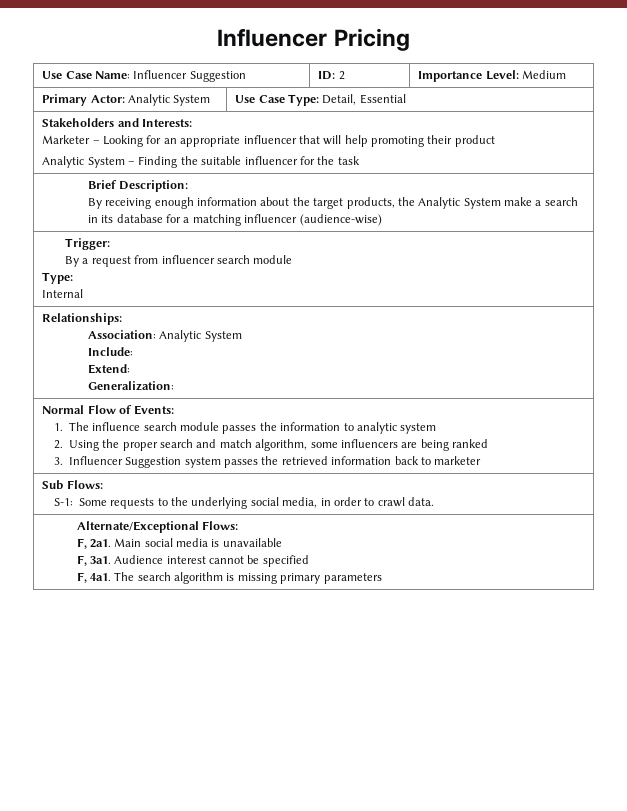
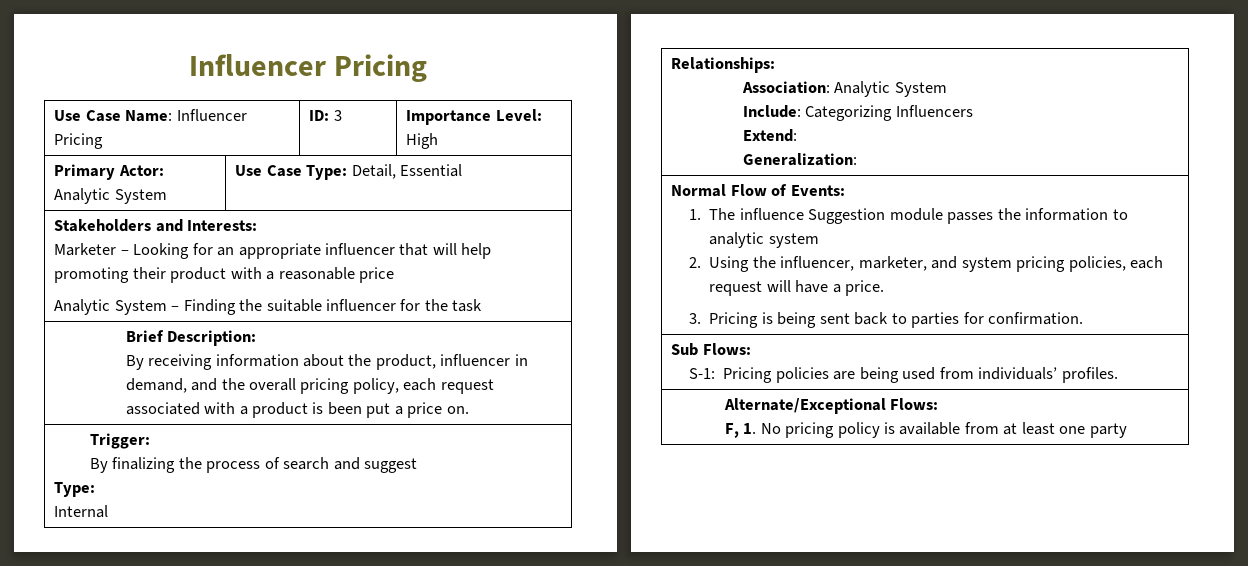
[189,71,246,82] Suggestion -> [54,133,104,149] Pricing
[338,71,345,80] 2 -> [333,110,342,121] 3
[522,70,567,79] Medium -> [406,133,439,149] High
(495, 141) none -> [230,267,394,283] with a reasonable price
[154,197,194,209] enough -> (213, 362) none
[313,197,578,209] [87,214,382,226] [65,238,111,250] [65,255,293,267] target products, the Analytic System make a search in its database for a matching influencer (audience-wise) // Trigger: // By a request from influencer search module -> [375,354,528,370] [125,378,494,394] [125,402,469,418] [89,433,150,449] [89,457,418,473] product, influencer in demand, and the overall pricing policy, each request associated with a product is been put a price on. // Trigger: // By finalizing the process of search and suggest
(133, 351) none -> [805,105,973,121] Categorizing Influencers
[143,422,177,431] search -> [808,208,886,224] Suggestion
[122,439,489,451] [53,456,482,468] [42,480,103,490] [53,497,435,509] [76,521,238,533] [76,538,282,549] [76,555,309,567] [76,572,382,584] proper search and match algorithm, some influencers are being ranked // 3. Influencer Suggestion system passes the retrieved information back to marketer // Sub Flows: // S-1: Some requests to the underlying social media, in order to crawl data. // Alternate/Exceptional Flows: // F, 2a1. Main social media is unavailable // F, 3a1. Audience interest cannot be specified // F, 4a1. The search algorithm is missing primary parameters -> [780,256,1163,272] [709,280,885,296] [689,312,1083,328] [671,343,751,356] [689,367,1118,383] [723,398,939,414] [724,422,1127,438] influencer, marketer, and system pricing policies, each request will have a price. // 3. Pricing is being sent back to parties for confirmation. // Sub Flows: // S-1: Pricing policies are being used from individuals’ profiles. // Alternate/Exceptional Flows: // F, 1. No pricing policy is available from at least one party

